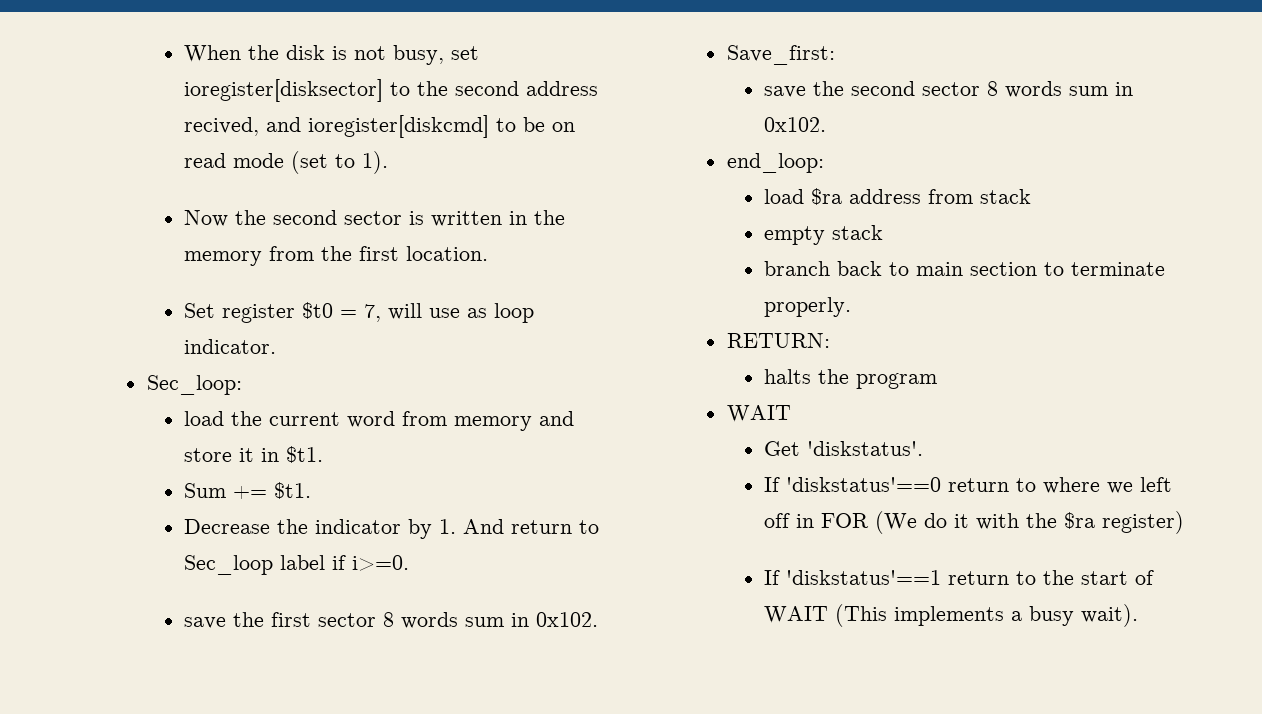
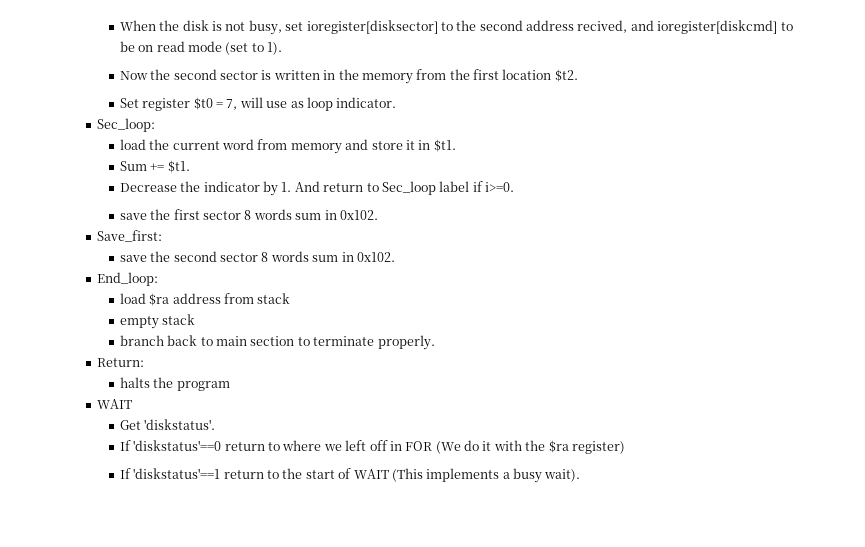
[406,246,489,261] location. -> [502,69,578,82] location $t2.
[726,153,824,173] end_loop: -> [97,272,159,286] End_loop:
[726,333,830,348] RETURN: -> [97,358,145,367] Return:

